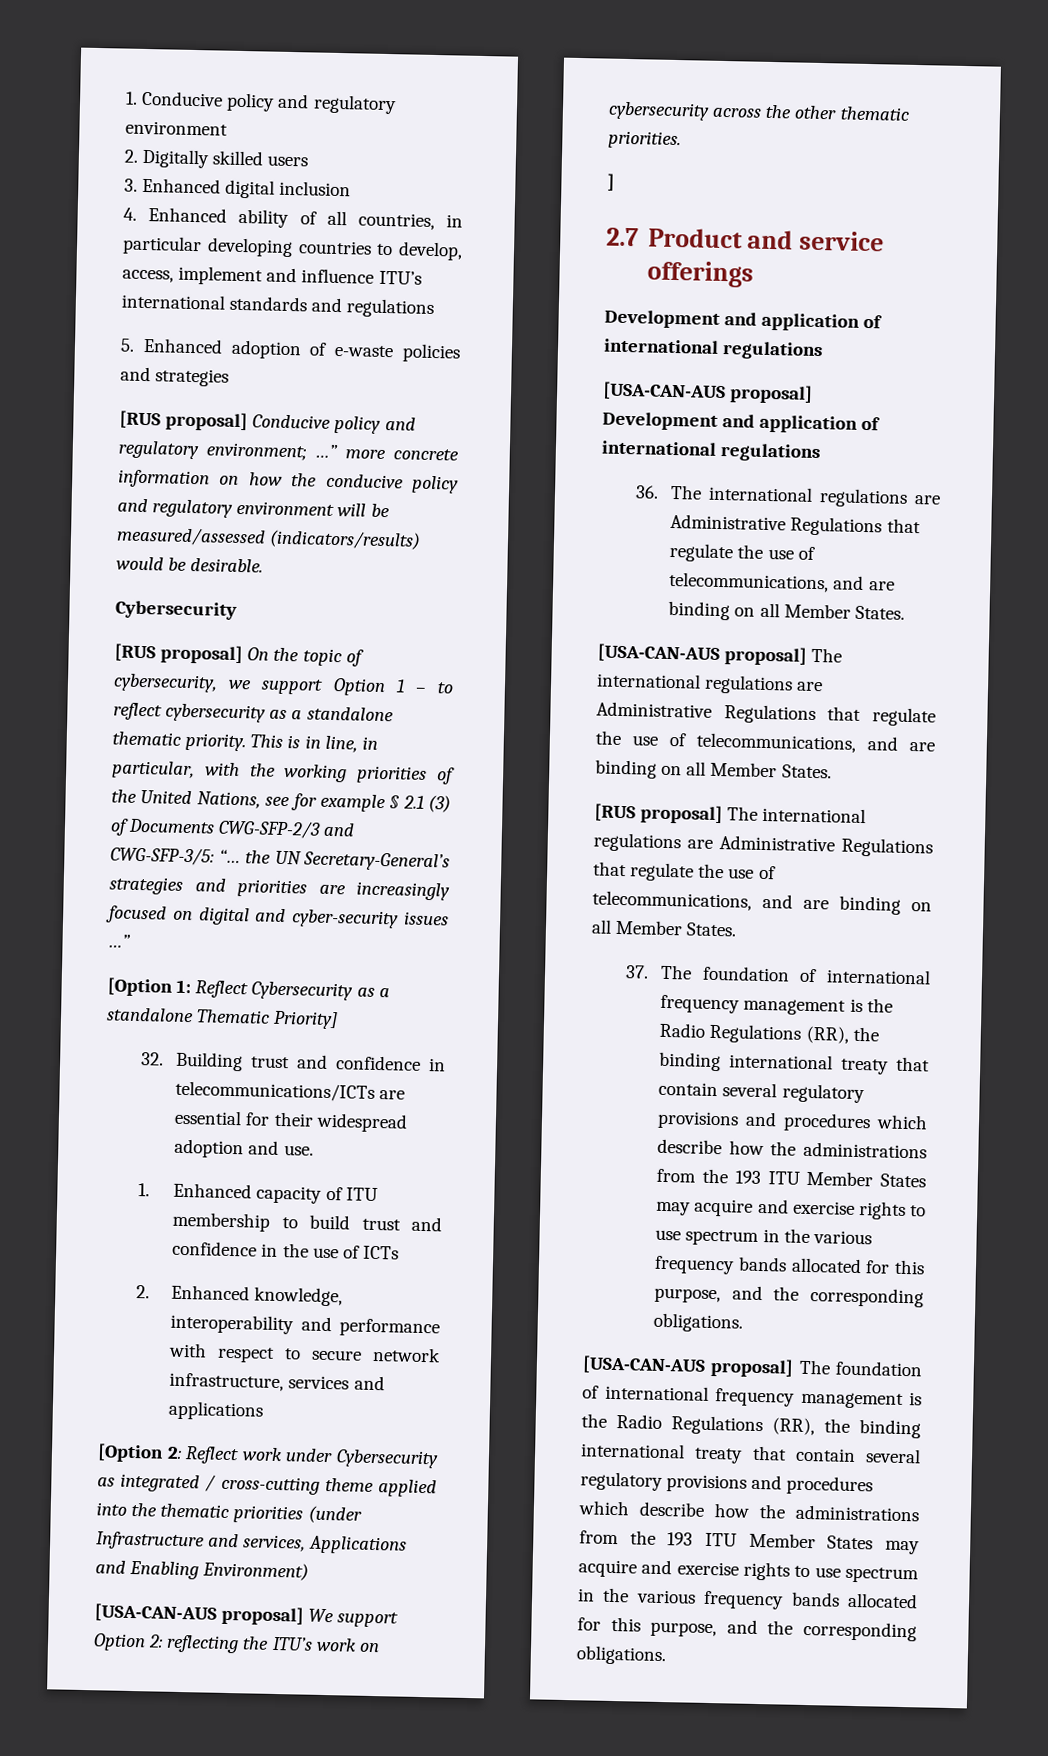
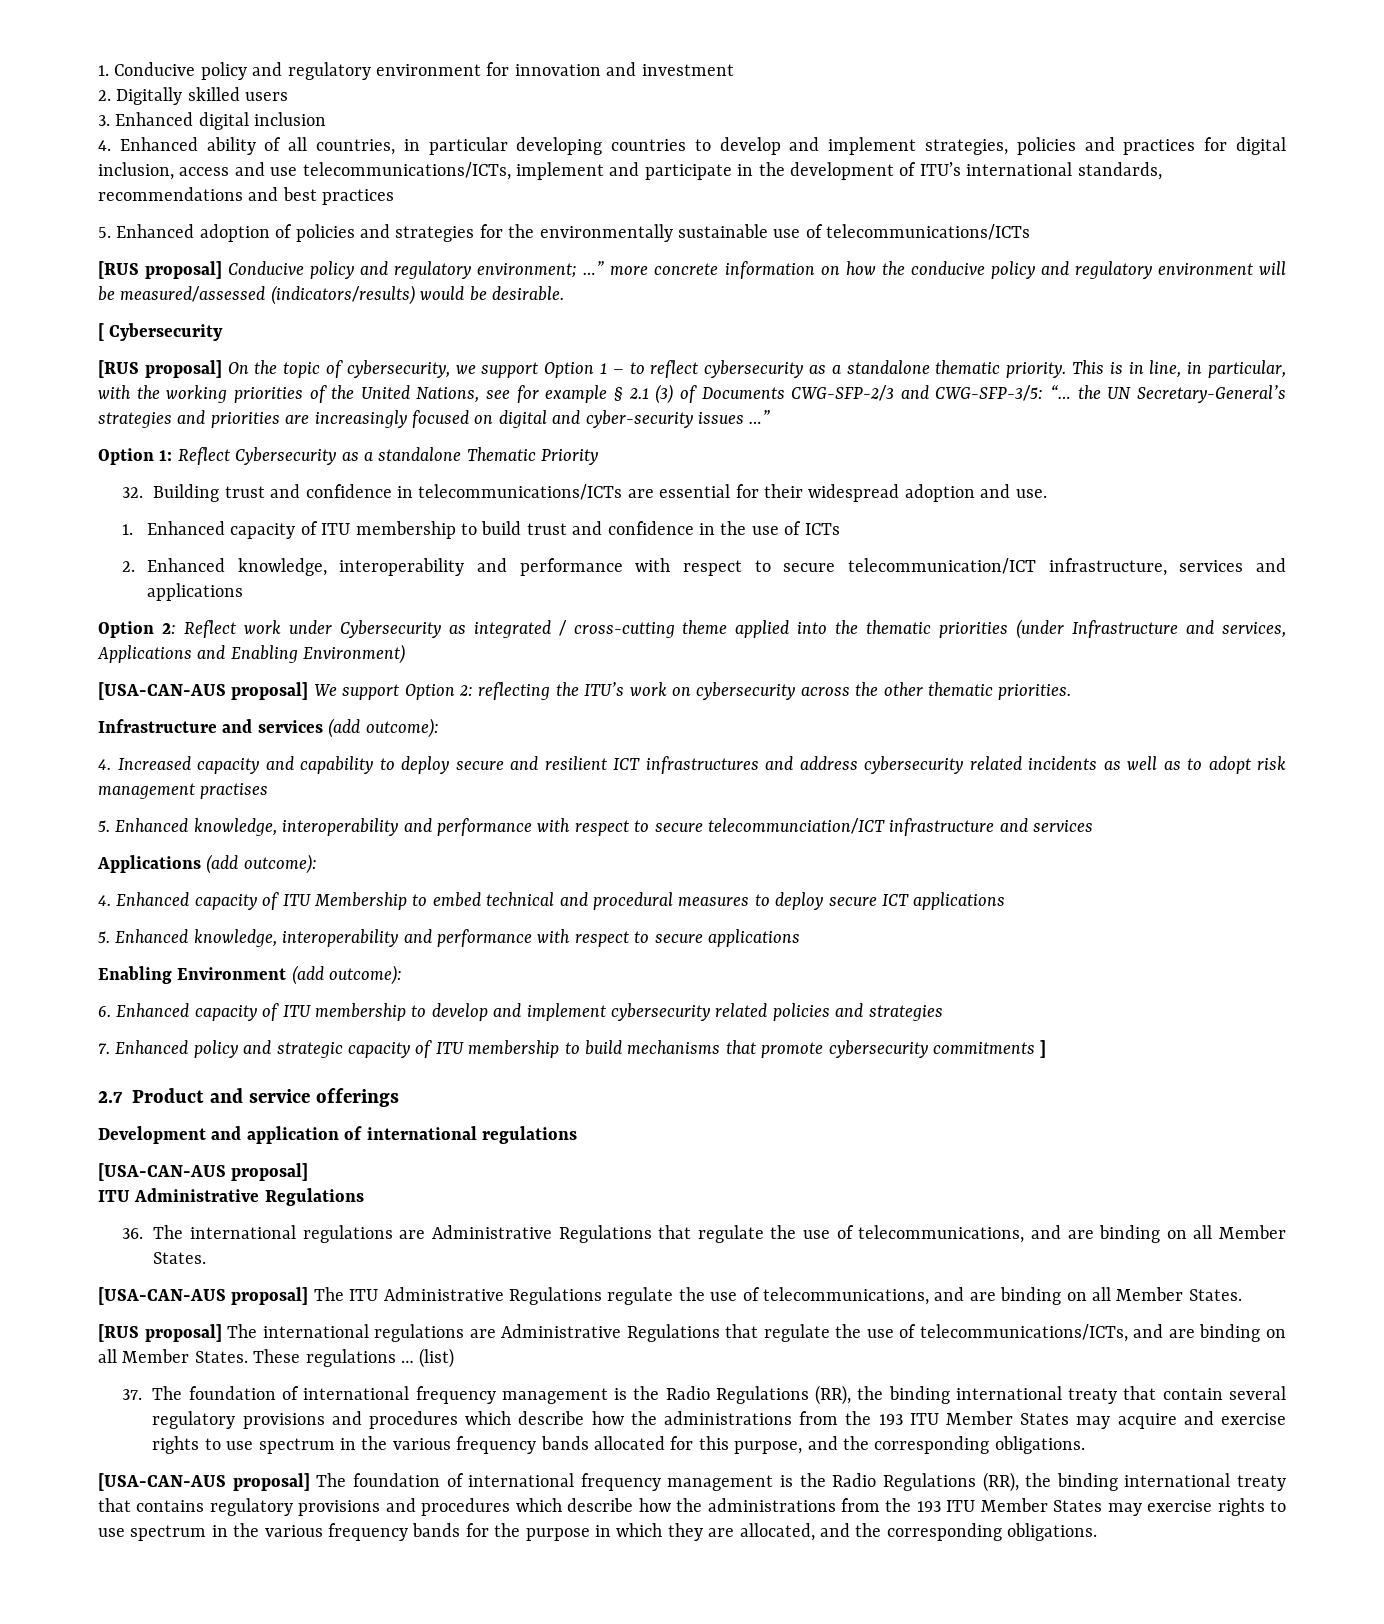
(228, 128) none -> [486,62,734,76] for innovation and investment
[398,241,463,261] [122,265,422,286] [121,293,435,319] develop, access, implement and influence ITU’s international standards and regulations -> [719,137,1286,155] [98,162,1162,180] [98,187,395,205] develop and implement strategies, policies and practices for digital inclusion, access and use telecommunications/ICTs, implement and participate in the development of ITU’s international standards, recommendations and best practices
[334,343,462,363] [120,366,230,387] e-waste policies and strategies -> [295,224,1031,242] policies and strategies for the environmentally sustainable use of telecommunications/ICTs
(264, 565) none -> [98,323,104,341] [
[107,977,173,997] [Option -> [98,448,154,465] Option
[273,1010,339,1030] Priority] -> [541,449,599,465] Priority
[372,1346,441,1363] network -> [847,558,1036,574] telecommunication/ICT
[97,1443,164,1463] [Option -> [98,621,154,638] Option
(681, 140) none -> [98,718,439,738] [98,756,1286,774] [98,783,269,799] [98,818,1094,836] [97,854,317,874] [98,892,1006,910] [98,929,800,947] [98,965,403,985] [98,1003,943,1021] [98,1040,1035,1058] Infrastructure and services (add outcome): // 4. Increased capacity and capability to deploy secure and resilient ICT infrastructures and address cybersecurity related incidents as well as to adopt risk management practises // 5. Enhanced knowledge, interoperability and performance with respect to secure telecommunciation/ICT infrastructure and services // Applications (add outcome): // 4. Enhanced capacity of ITU Membership to embed technical and procedural measures to deploy secure ICT applications // 5. Enhanced knowledge, interoperability and performance with respect to secure applications // Enabling Environment (add outcome): // 6. Enhanced capacity of ITU membership to develop and implement cybersecurity related policies and strategies // 7. Enhanced policy and strategic capacity of ITU membership to build mechanisms that promote cybersecurity commitments
[602,411,881,434] [601,440,822,463] Development and application of international regulations -> [98,1188,364,1206] ITU Administrative Regulations
[596,672,824,695] [596,701,862,725] international regulations are Administrative Regulations that -> [349,1287,602,1305] ITU Administrative Regulations
[592,890,932,915] [591,919,738,937] telecommunications, and are binding on all Member States. -> [919,1324,1286,1342] [98,1348,455,1368] telecommunications/ICTs, and are binding on all Member States. These regulations … (list)
[794,1447,921,1464] contain several -> [136,1500,205,1512] contains
[578,1559,673,1578] acquire and -> (1142, 1509) none
[847,1592,918,1609] [577,1616,718,1638] allocated for this purpose, -> [465,1523,815,1541] for the purpose in which they are allocated,

